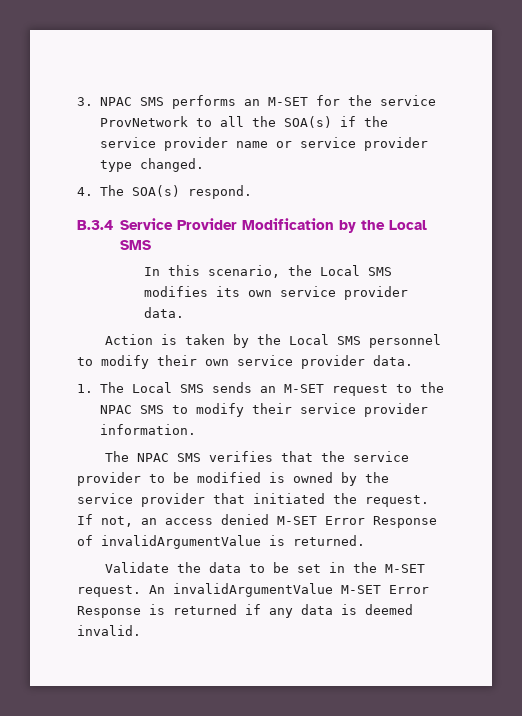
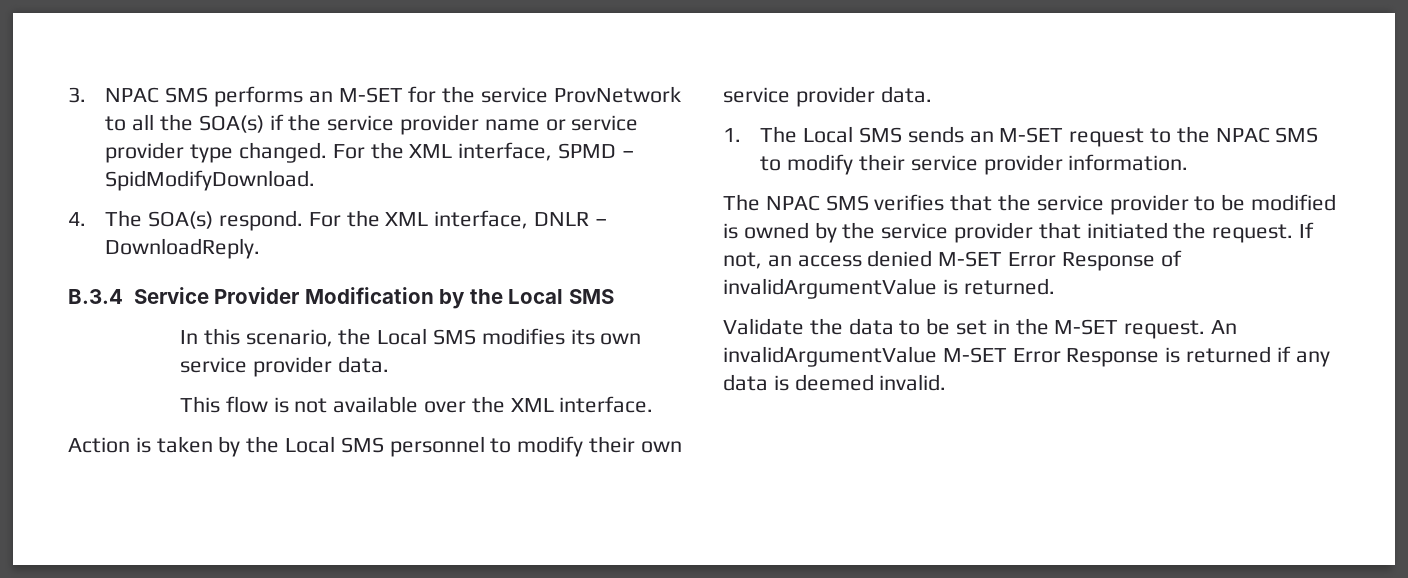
[77,185,252,199] // 4. The SOA(s) respond. -> [332,142,634,161] [105,170,316,191] [68,210,607,231] [105,238,261,259] For the XML interface, SPMD – SpidModifyDownload. // 4. The SOA(s) respond. For the XML interface, DNLR – DownloadReply.
(185, 312) none -> [179,396,654,413] // This flow is not available over the XML interface.

